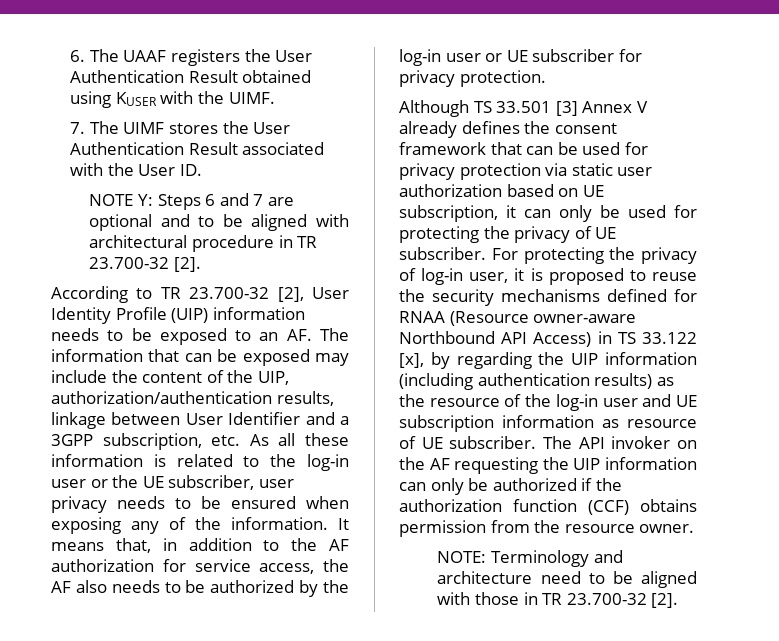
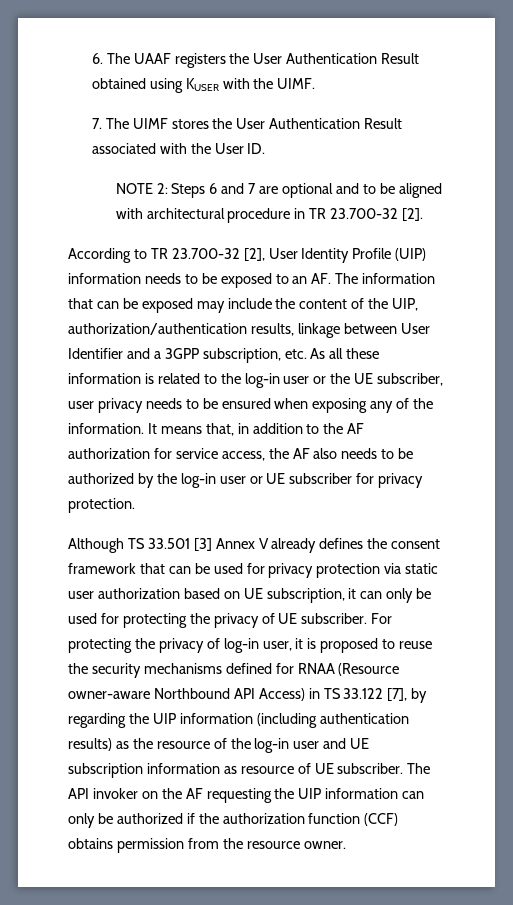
[137,194,153,206] Y: -> [156,183,168,194] 2:
[399,353,424,368] [x], -> [387,688,408,701] [7],
[437,550,623,567] [437,571,697,588] [437,592,679,608] // NOTE: Terminology and architecture need to be aligned with those in TR 23.700-32 [2]. -> (346, 845) none

